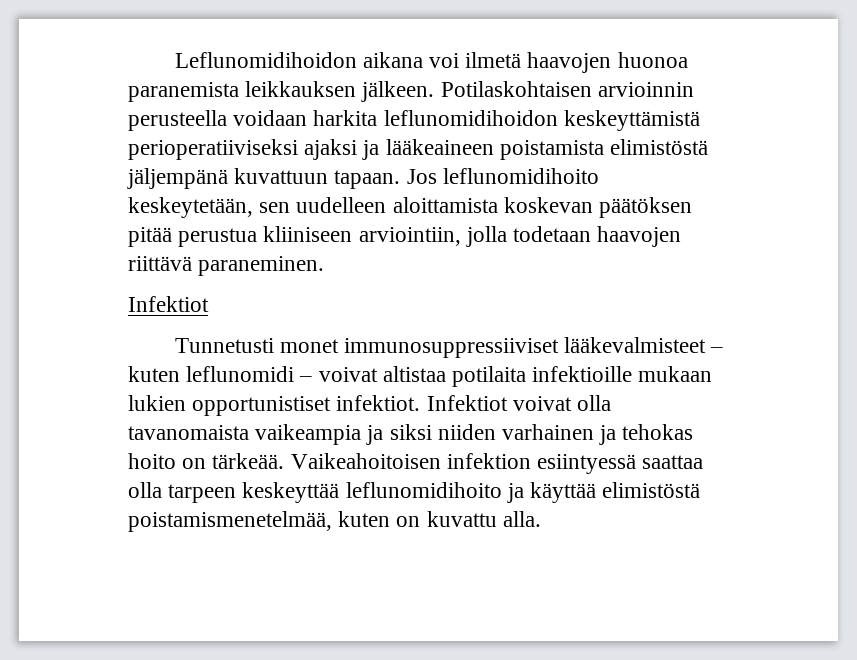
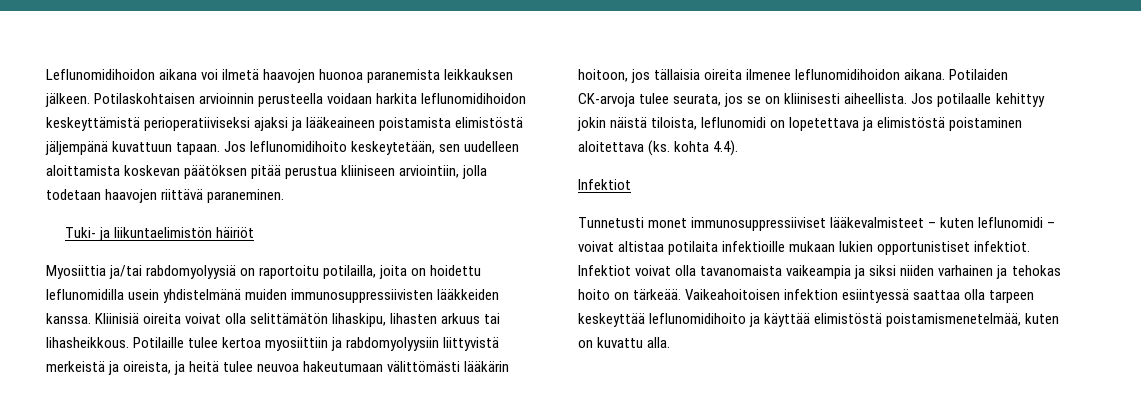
(325, 266) none -> [64,227,254,241] [46,265,482,279] [46,289,500,303] [46,313,501,327] [46,337,500,351] [46,361,510,375] [578,69,1009,83] [578,93,1045,107] [577,117,1023,131] [578,140,739,156] // Tuki- ja liikuntaelimistön häiriöt // Myosiittia ja/tai rabdomyolyysiä on raportoitu potilailla, joita on hoidettu leflunomidilla usein yhdistelmänä muiden immunosuppressiivisten lääkkeiden kanssa. Kliinisiä oireita voivat olla selittämätön lihaskipu, lihasten arkuus tai lihasheikkous. Potilaille tulee kertoa myosiittiin ja rabdomyolyysiin liittyvistä merkeistä ja oireista, ja heitä tulee neuvoa hakeutumaan välittömästi lääkärin hoitoon, jos tällaisia oireita ilmenee leflunomidihoidon aikana. Potilaiden CK-arvoja tulee seurata, jos se on kliinisesti aiheellista. Jos potilaalle kehittyy jokin näistä tiloista, leflunomidi on lopetettava ja elimistöstä poistaminen aloitettava (ks. kohta 4.4).

